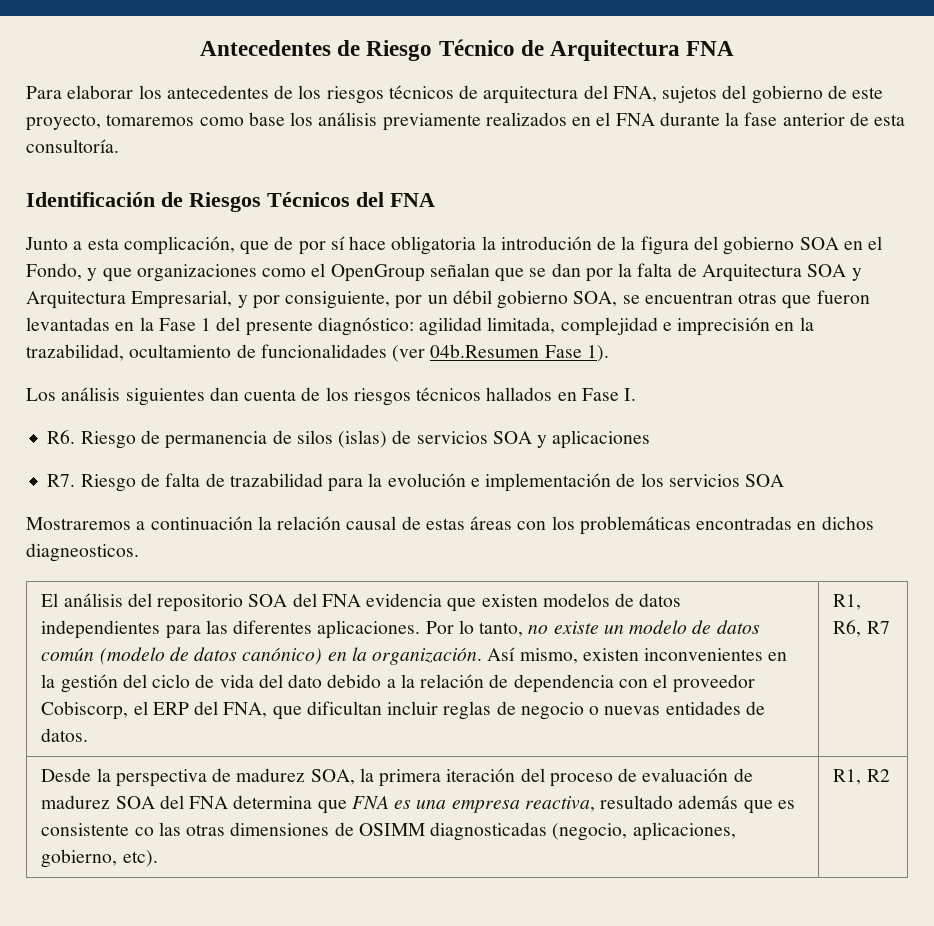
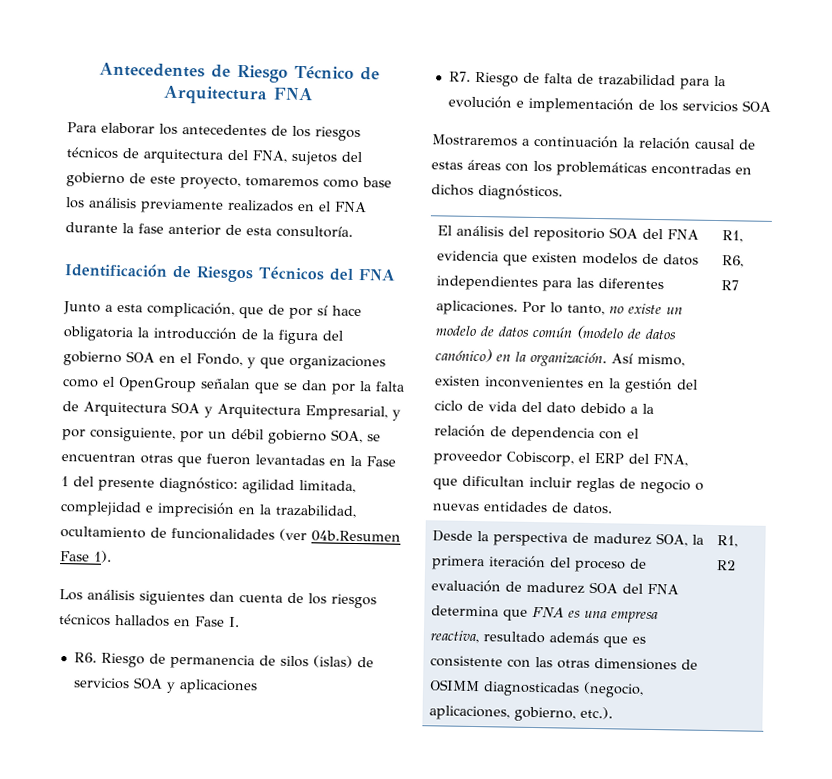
[500,236,592,250] introdución -> [153,326,238,340] introducción
[26,543,139,562] diagneosticos. -> [478,184,563,201] diagnósticos.
[134,827,154,836] co -> [507,658,532,668] con
[122,850,158,867] etc). -> [580,706,614,720] etc.).

